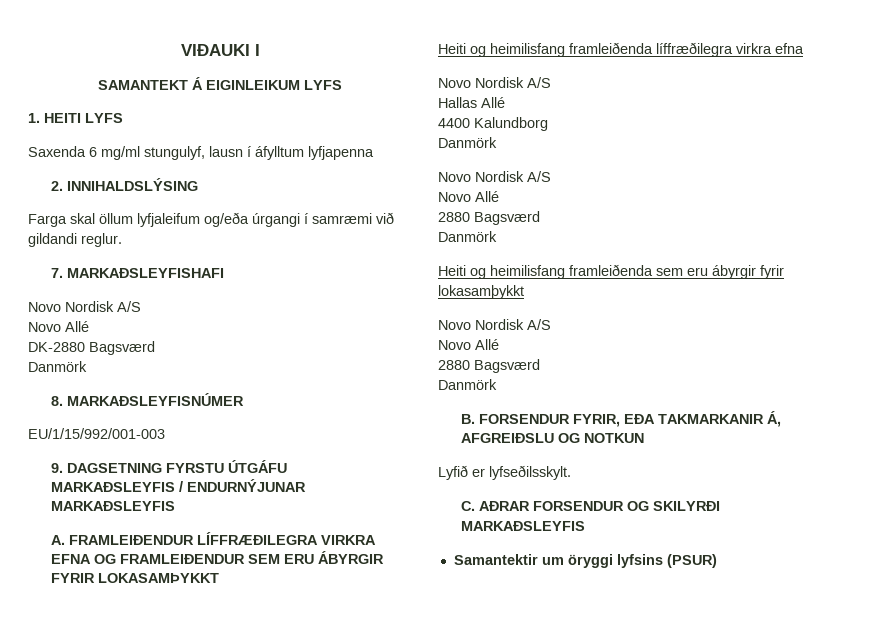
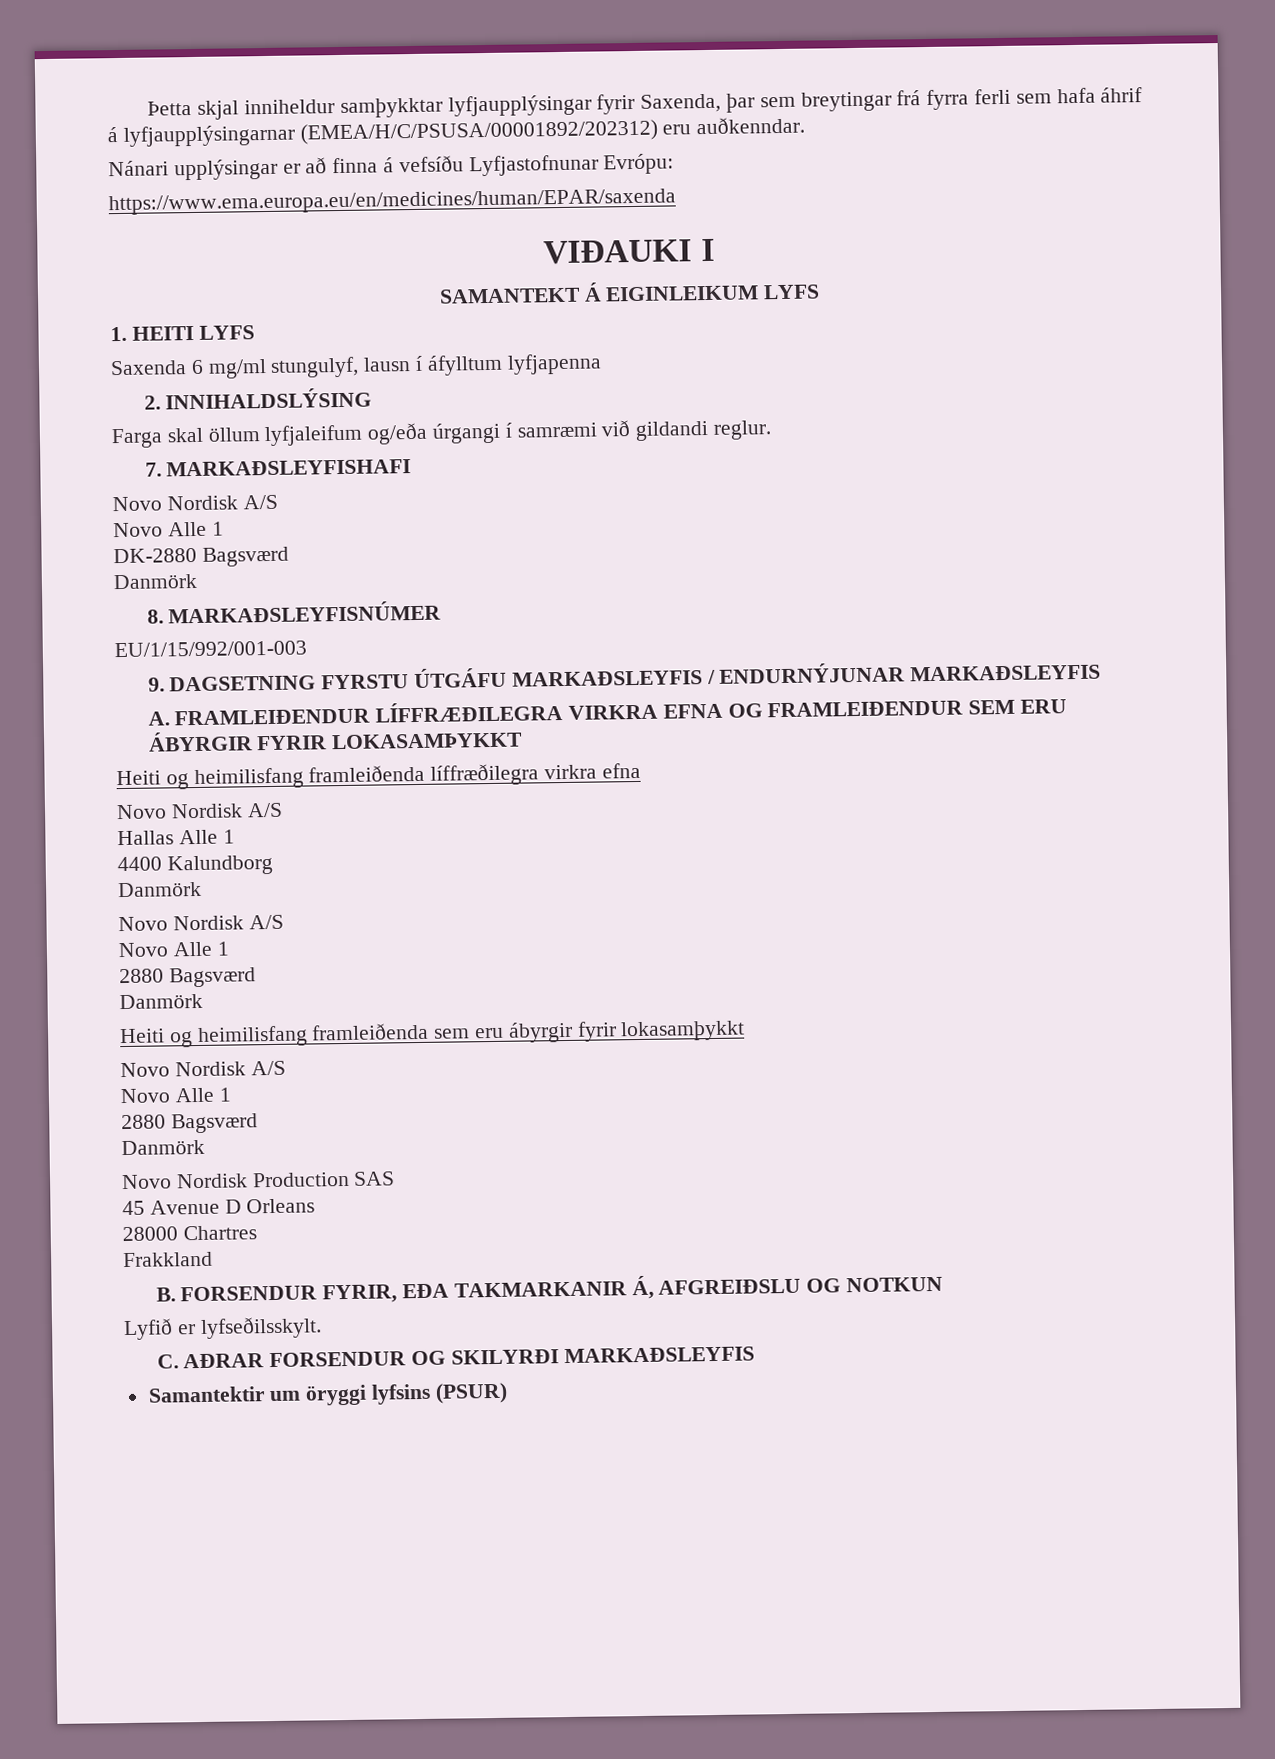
(180, 50) none -> [147,87,1144,120] [107,116,806,147] [108,153,675,181] [108,188,676,216] Þetta skjal inniheldur samþykktar lyfjaupplýsingar fyrir Saxenda, þar sem breytingar frá fyrra ferli sem hafa áhrif á lyfjaupplýsingarnar (EMEA/H/C/PSUSA/00001892/202312) eru auðkenndar. // Nánari upplýsingar er að finna á vefsíðu Lyfjastofnunar Evrópu: // https://www.ema.europa.eu/en/medicines/human/EPAR/saxenda //
[65,321,89,332] Allé -> [167,521,224,537] Alle 1
[481,97,505,108] Allé -> [178,829,235,845] Alle 1
[475,191,499,202] Allé -> [172,941,229,957] Alle 1
[475,339,499,350] [438,359,540,373] [438,379,497,390] Allé // 2880 Bagsværd // Danmörk -> [174,1087,231,1103] [121,1113,258,1134] [121,1139,205,1156] [121,1171,396,1190] [122,1198,316,1216] [122,1225,257,1242] [123,1251,213,1268] Alle 1 // 2880 Bagsværd // Danmörk // Novo Nordisk Production SAS // 45 Avenue D Orleans // 28000 Chartres // Frakkland

